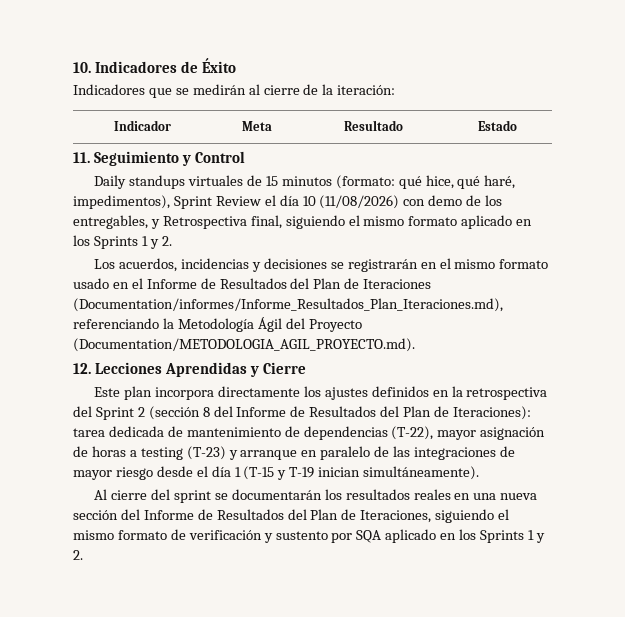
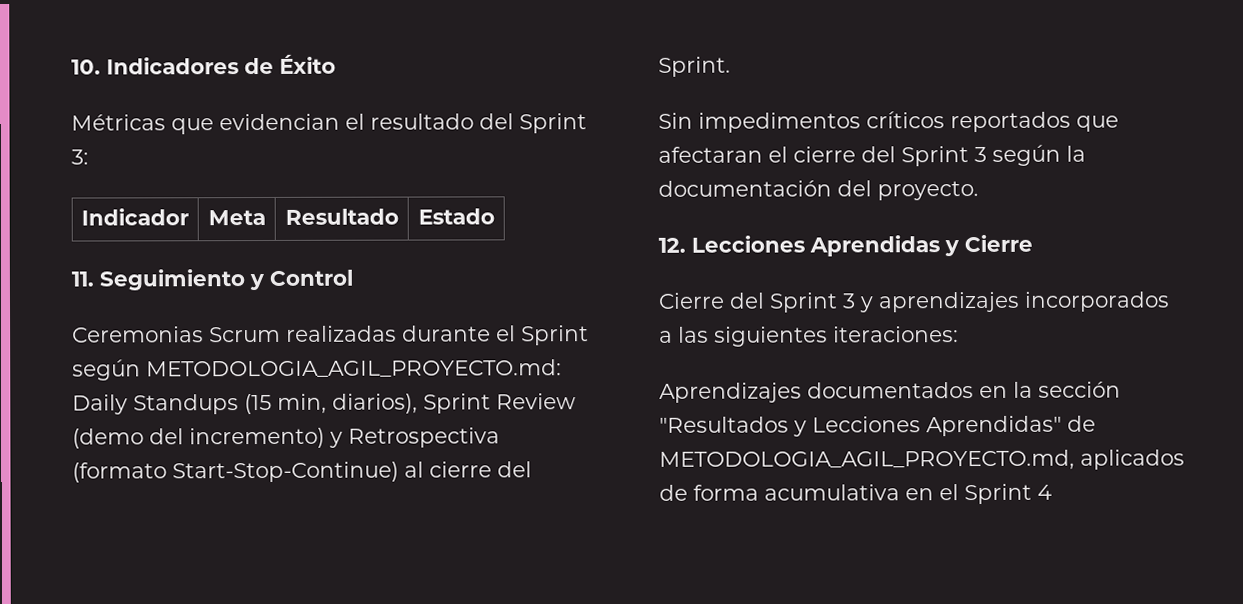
[73,84,396,98] Indicadores que se medirán al cierre de la iteración: -> [71,113,587,135] [71,149,89,165] Métricas que evidencian el resultado del Sprint 3:
[94,175,516,189] [73,195,503,209] [73,215,533,229] [73,235,172,249] [94,258,549,272] [73,278,432,289] [73,298,503,312] [73,317,362,332] [73,338,415,352] Daily standups virtuales de 15 minutos (formato: qué hice, qué haré, impedimentos), Sprint Review el día 10 (11/08/2026) con demo de los entregables, y Retrospectiva final, siguiendo el mismo formato aplicado en los Sprints 1 y 2. // Los acuerdos, incidencias y decisiones se registrarán en el mismo formato usado en el Informe de Resultados del Plan de Iteraciones (Documentation/informes/Informe_Resultados_Plan_Iteraciones.md), referenciando la Metodología Ágil del Proyecto (Documentation/METODOLOGIA_AGIL_PROYECTO.md). -> [72,325,589,346] [72,359,562,381] [72,393,576,415] [72,427,500,449] [72,461,532,483] [658,56,731,77] [658,111,1119,133] [658,144,1086,167] [658,180,979,201] Ceremonias Scrum realizadas durante el Sprint según METODOLOGIA_AGIL_PROYECTO.md: Daily Standups (15 min, diarios), Sprint Review (demo del incremento) y Retrospectiva (formato Start-Stop-Continue) al cierre del Sprint. // Sin impedimentos críticos reportados que afectaran el cierre del Sprint 3 según la documentación del proyecto.
[94,386,548,400] [73,406,531,420] [73,426,546,440] [73,446,515,460] [73,466,480,480] [94,489,538,503] [73,509,510,523] [73,529,545,543] [73,550,83,560] Este plan incorpora directamente los ajustes definidos en la retrospectiva del Sprint 2 (sección 8 del Informe de Resultados del Plan de Iteraciones): tarea dedicada de mantenimiento de dependencias (T-22), mayor asignación de horas a testing (T-23) y arranque en paralelo de las integraciones de mayor riesgo desde el día 1 (T-15 y T-19 inician simultáneamente). // Al cierre del sprint se documentarán los resultados reales en una nueva sección del Informe de Resultados del Plan de Iteraciones, siguiendo el mismo formato de verificación y sustento por SQA aplicado en los Sprints 1 y 2. -> [658,291,1170,313] [659,326,959,347] [659,381,1121,403] [659,415,1096,437] [659,449,1185,471] [659,483,1052,505] Cierre del Sprint 3 y aprendizajes incorporados a las siguientes iteraciones: // Aprendizajes documentados en la sección "Resultados y Lecciones Aprendidas" de METODOLOGIA_AGIL_PROYECTO.md, aplicados de forma acumulativa en el Sprint 4

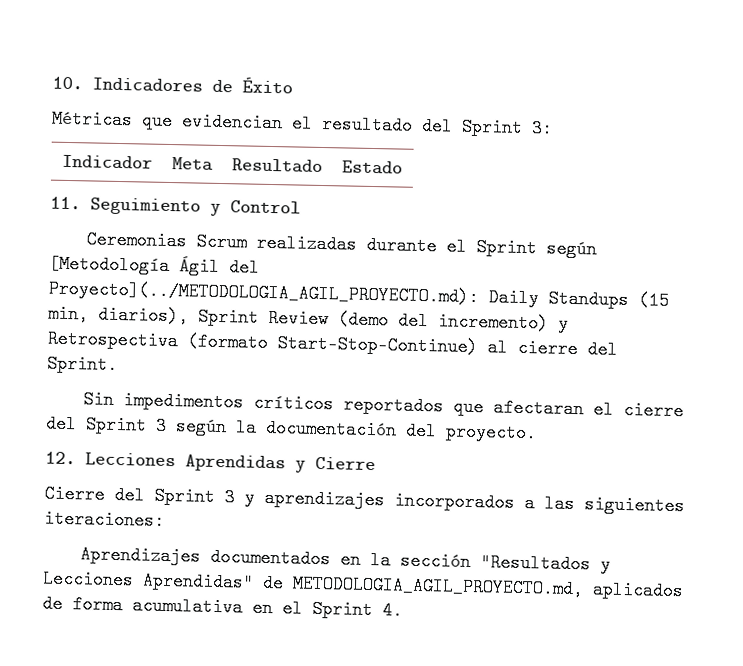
[146,359,562,379] METODOLOGIA_AGIL_PROYECTO.md: -> [49,254,260,277] [48,279,479,307] [Metodología Ágil del Proyecto](../METODOLOGIA_AGIL_PROYECTO.md):
[1037,484,1052,500] 4 -> [382,601,403,620] 4.

